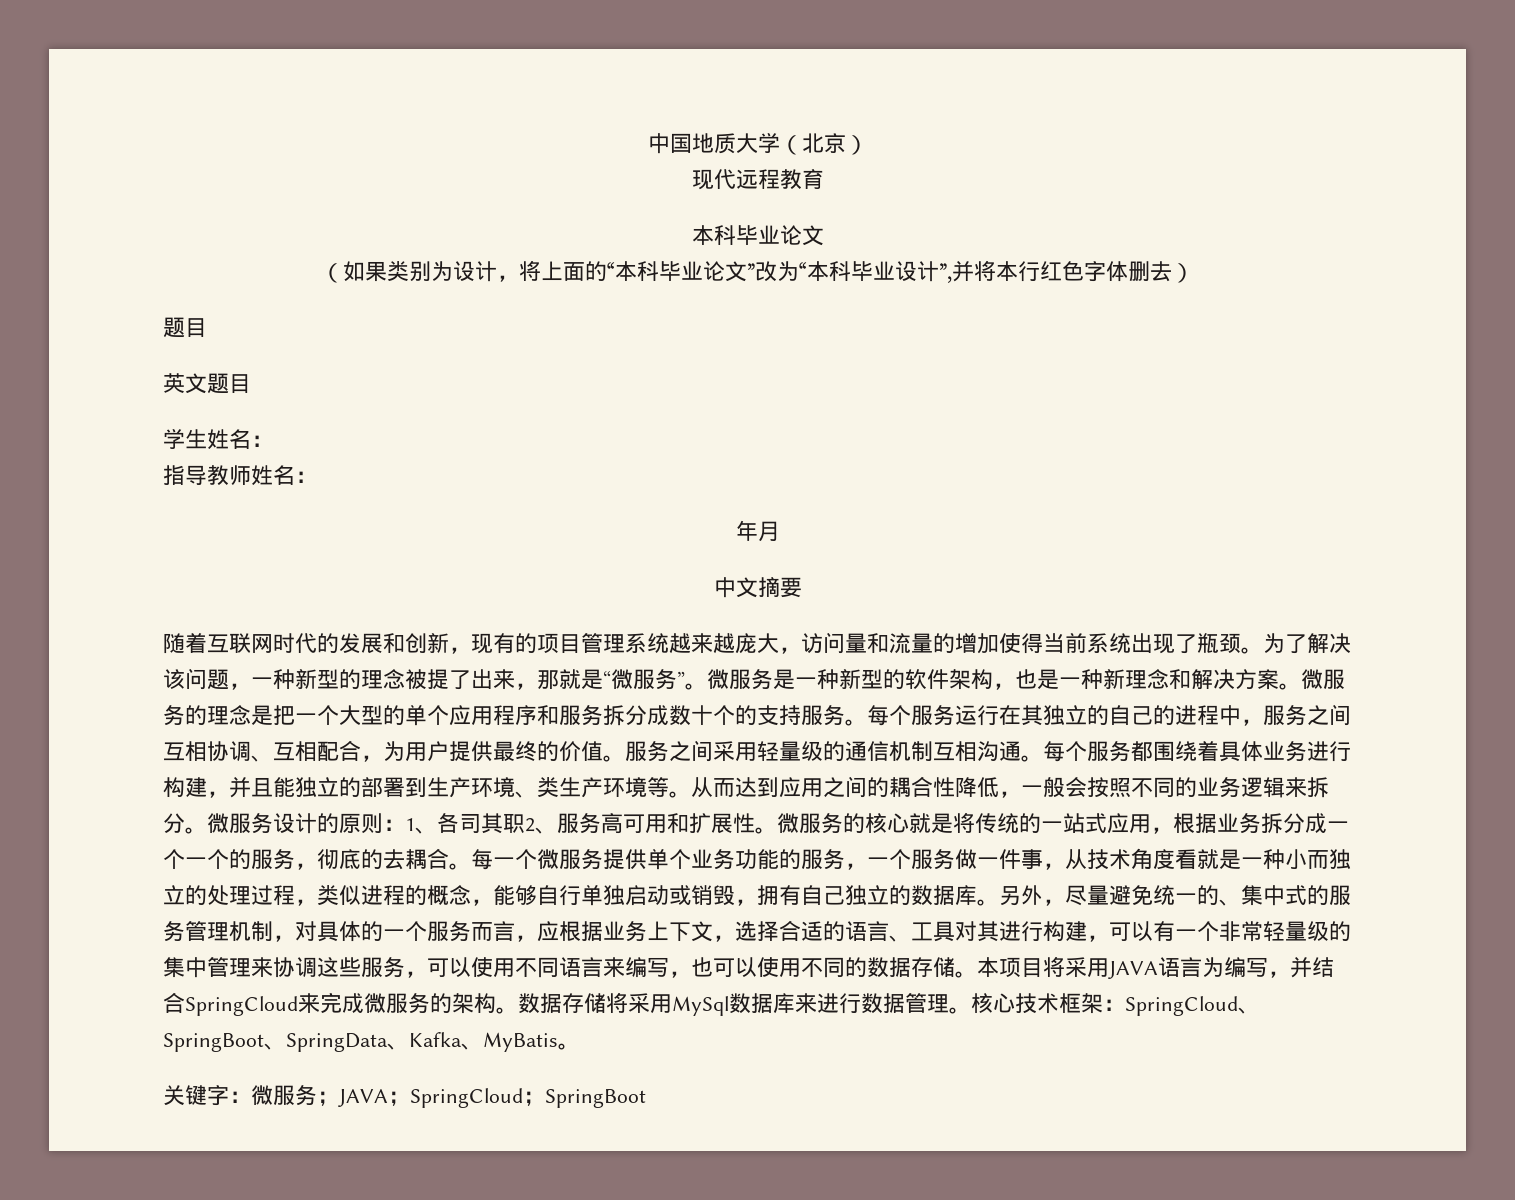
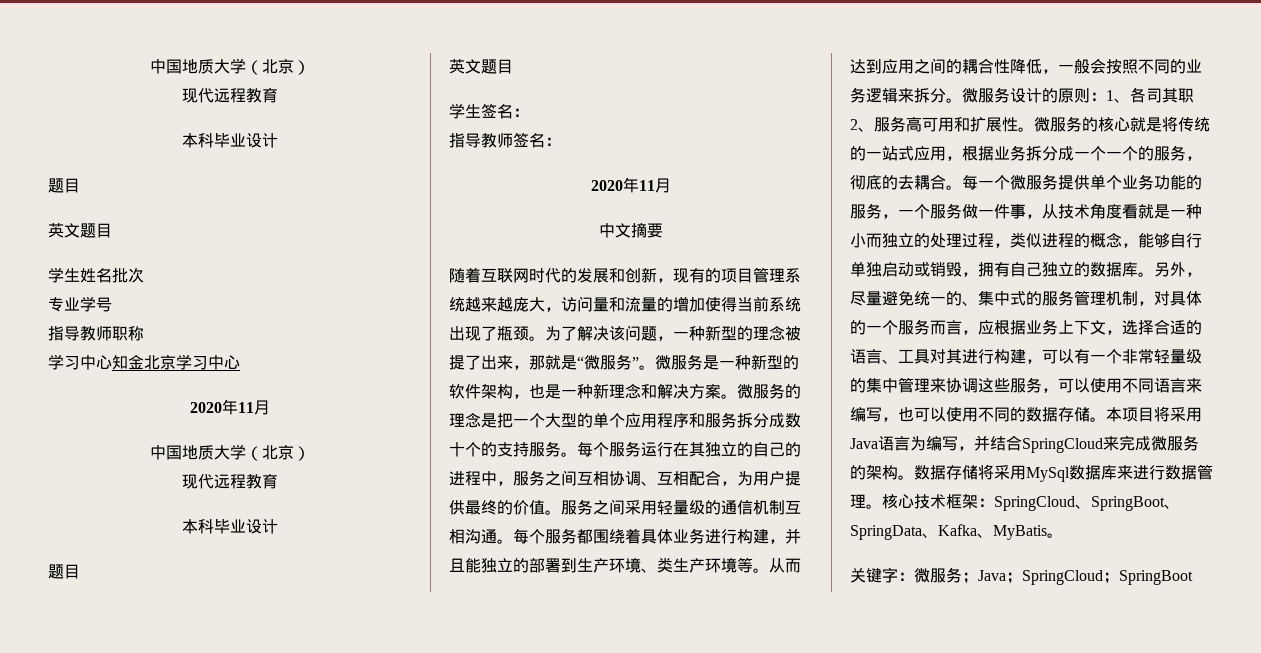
[779,225,824,246] [321,260,1194,283] 论文 // （如果类别为设计，将上面的“本科毕业论文”改为“本科毕业设计”,并将本行红色字体删去） -> [245,133,278,148] 设计
(251, 439) none -> [112,267,144,283] [48,296,112,312] [48,326,144,341] [48,354,240,370] [189,399,270,415] [149,444,310,461] [181,473,278,489] [181,519,278,534] [48,564,80,579] [449,59,513,74] [449,103,513,119] 批次 // 专业学号 // 指导教师职称 // 学习中心知金北京学习中心 // 2020年11月 // 中国地质大学（北京） // 现代远程教育 // 本科毕业设计 // 题目 // 英文题目 // 学生签名
[251,465,317,486] [735,520,758,541] 姓名： // 年 -> [513,132,561,148] [590,177,655,193] 签名： // 2020年11
[1108,961,1158,979] JAVA -> [850,438,878,449] Java
[338,1089,388,1107] JAVA -> [978,570,1006,581] Java

